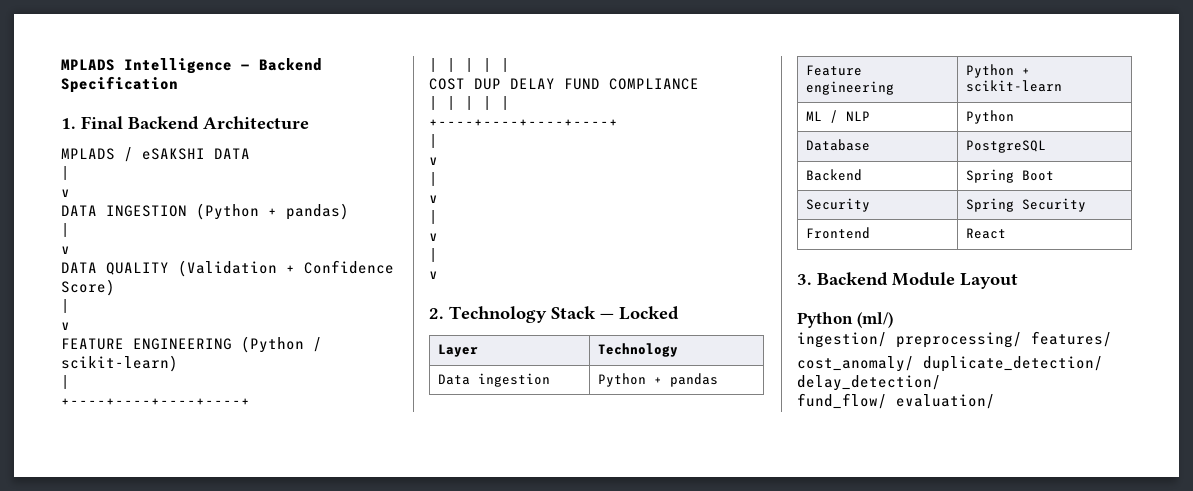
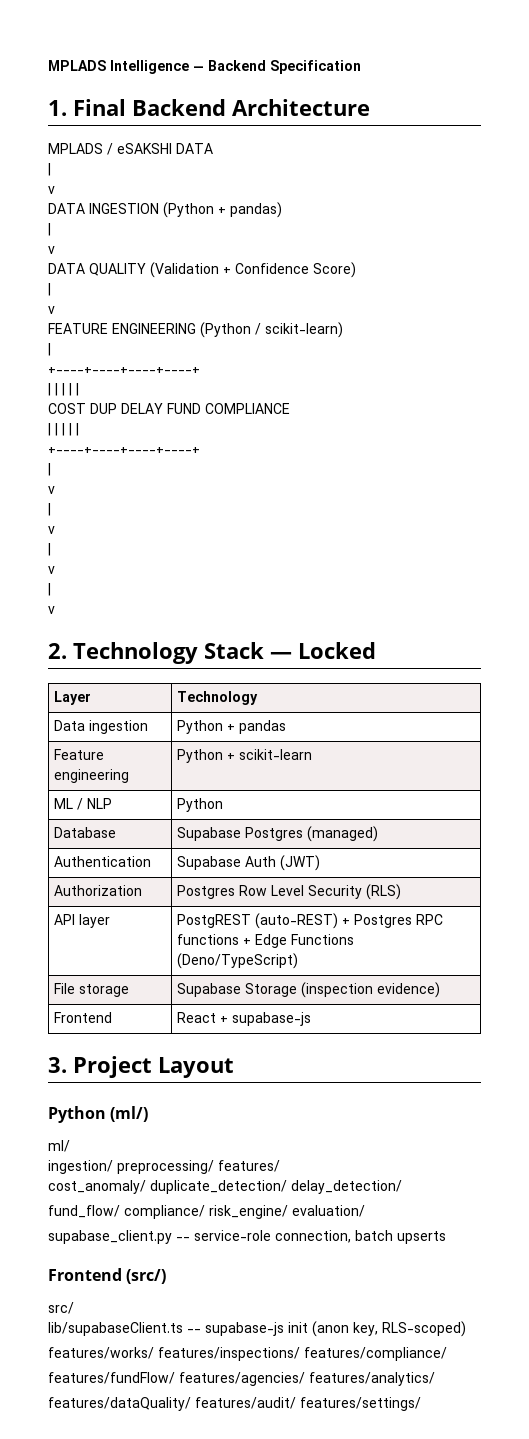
[965,140,1046,153] [805,169,862,181] [965,169,1054,183] [805,198,870,212] [965,198,1086,212] PostgreSQL // Backend | Spring Boot // Security | Spring Security -> [177,826,379,842] [54,856,152,867] [177,855,321,871] [54,885,143,896] [177,884,402,900] [54,914,111,928] [177,913,444,929] [177,934,355,948] [177,953,299,969] [54,983,130,997] [177,982,441,998] Supabase Postgres (managed) // Authentication | Supabase Auth (JWT) // Authorization | Postgres Row Level Security (RLS) // API layer | PostgREST (auto-REST) + Postgres RPC functions + Edge Functions (Deno/TypeScript) // File storage | Supabase Storage (inspection evidence)
(1006, 233) none -> [220,1012,312,1026] + supabase-js
[817,272,955,286] Backend Module -> [73,1056,152,1078] Project
(893, 320) none -> [48,1140,70,1152] // ml/
(887, 401) none -> [124,1205,288,1219] compliance/ risk_engine/
(995, 401) none -> [48,1230,446,1244] [48,1268,167,1284] [48,1302,74,1314] [48,1321,466,1337] [48,1347,447,1361] [48,1372,435,1386] [48,1397,421,1411] // supabase_client.py -- service-role connection, batch upserts // Frontend (src/) // src/ // lib/supabaseClient.ts -- supabase-js init (anon key, RLS-scoped) // features/works/ features/inspections/ features/compliance/ // features/fundFlow/ features/agencies/ features/analytics/ // features/dataQuality/ features/audit/ features/settings/

